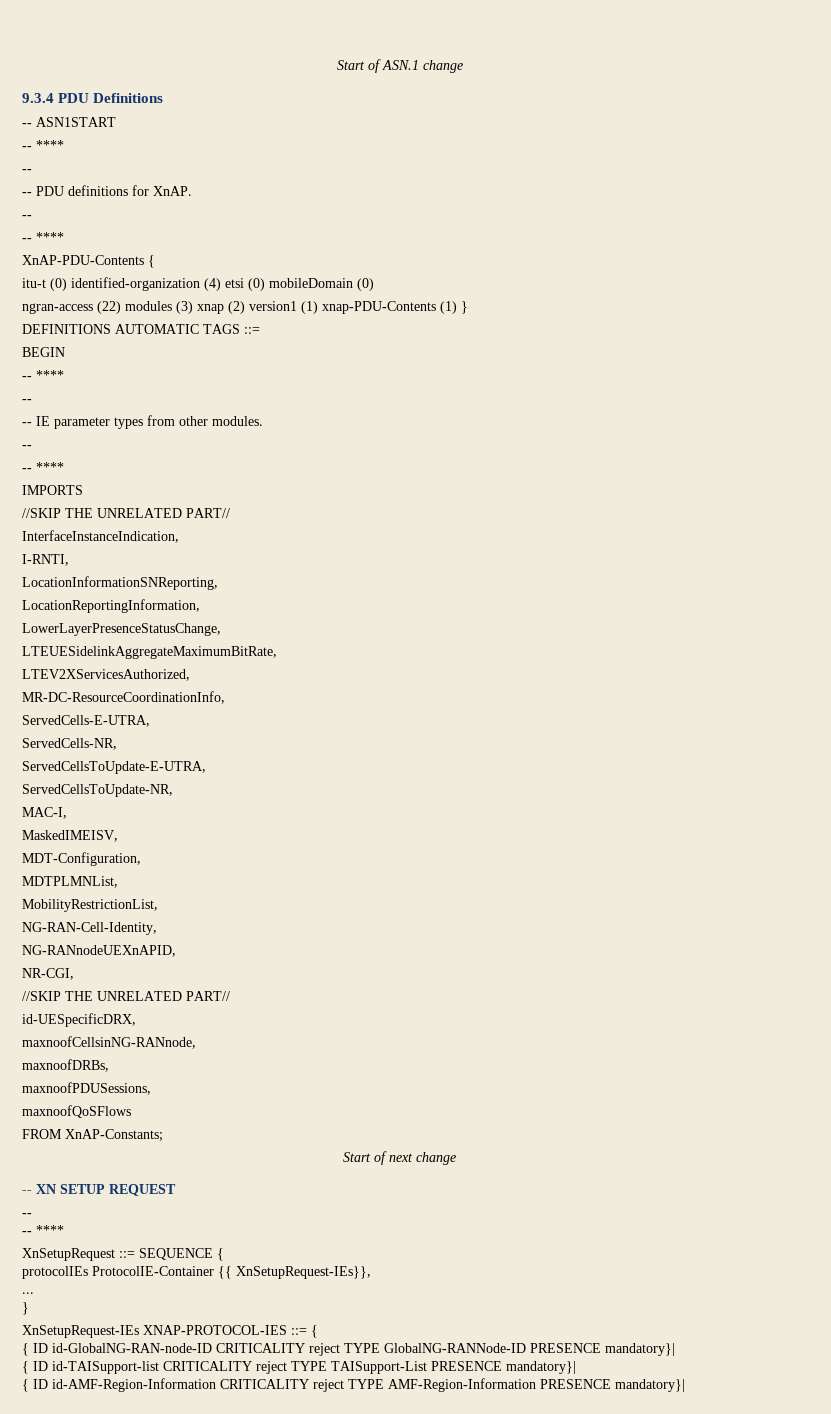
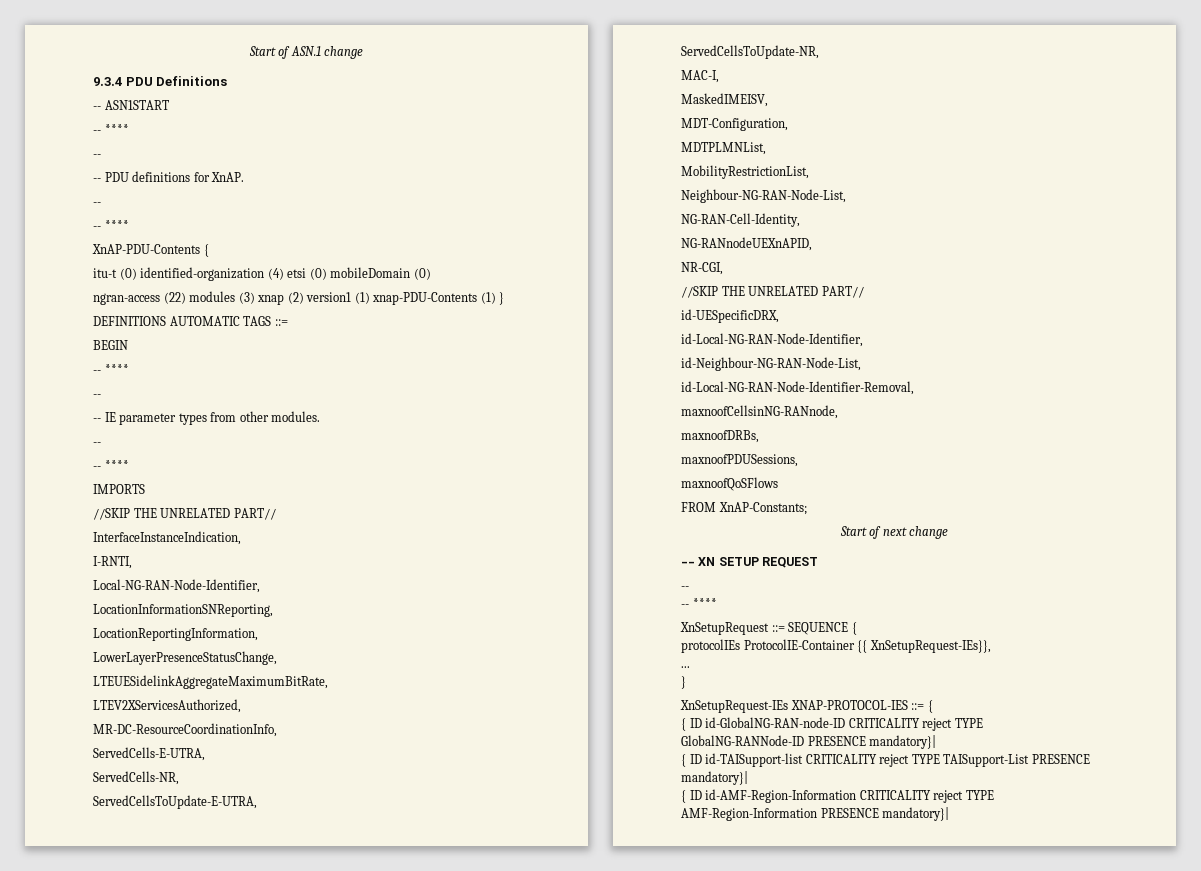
(69, 560) none -> [93,579,260,593] // Local-NG-RAN-Node-Identifier,
(158, 905) none -> [681,189,846,203] // Neighbour-NG-RAN-Node-List,
(136, 1020) none -> [681,333,863,347] [681,357,861,371] [681,381,914,395] // id-Local-NG-RAN-Node-Identifier, // id-Neighbour-NG-RAN-Node-List, // id-Local-NG-RAN-Node-Identifier-Removal,

